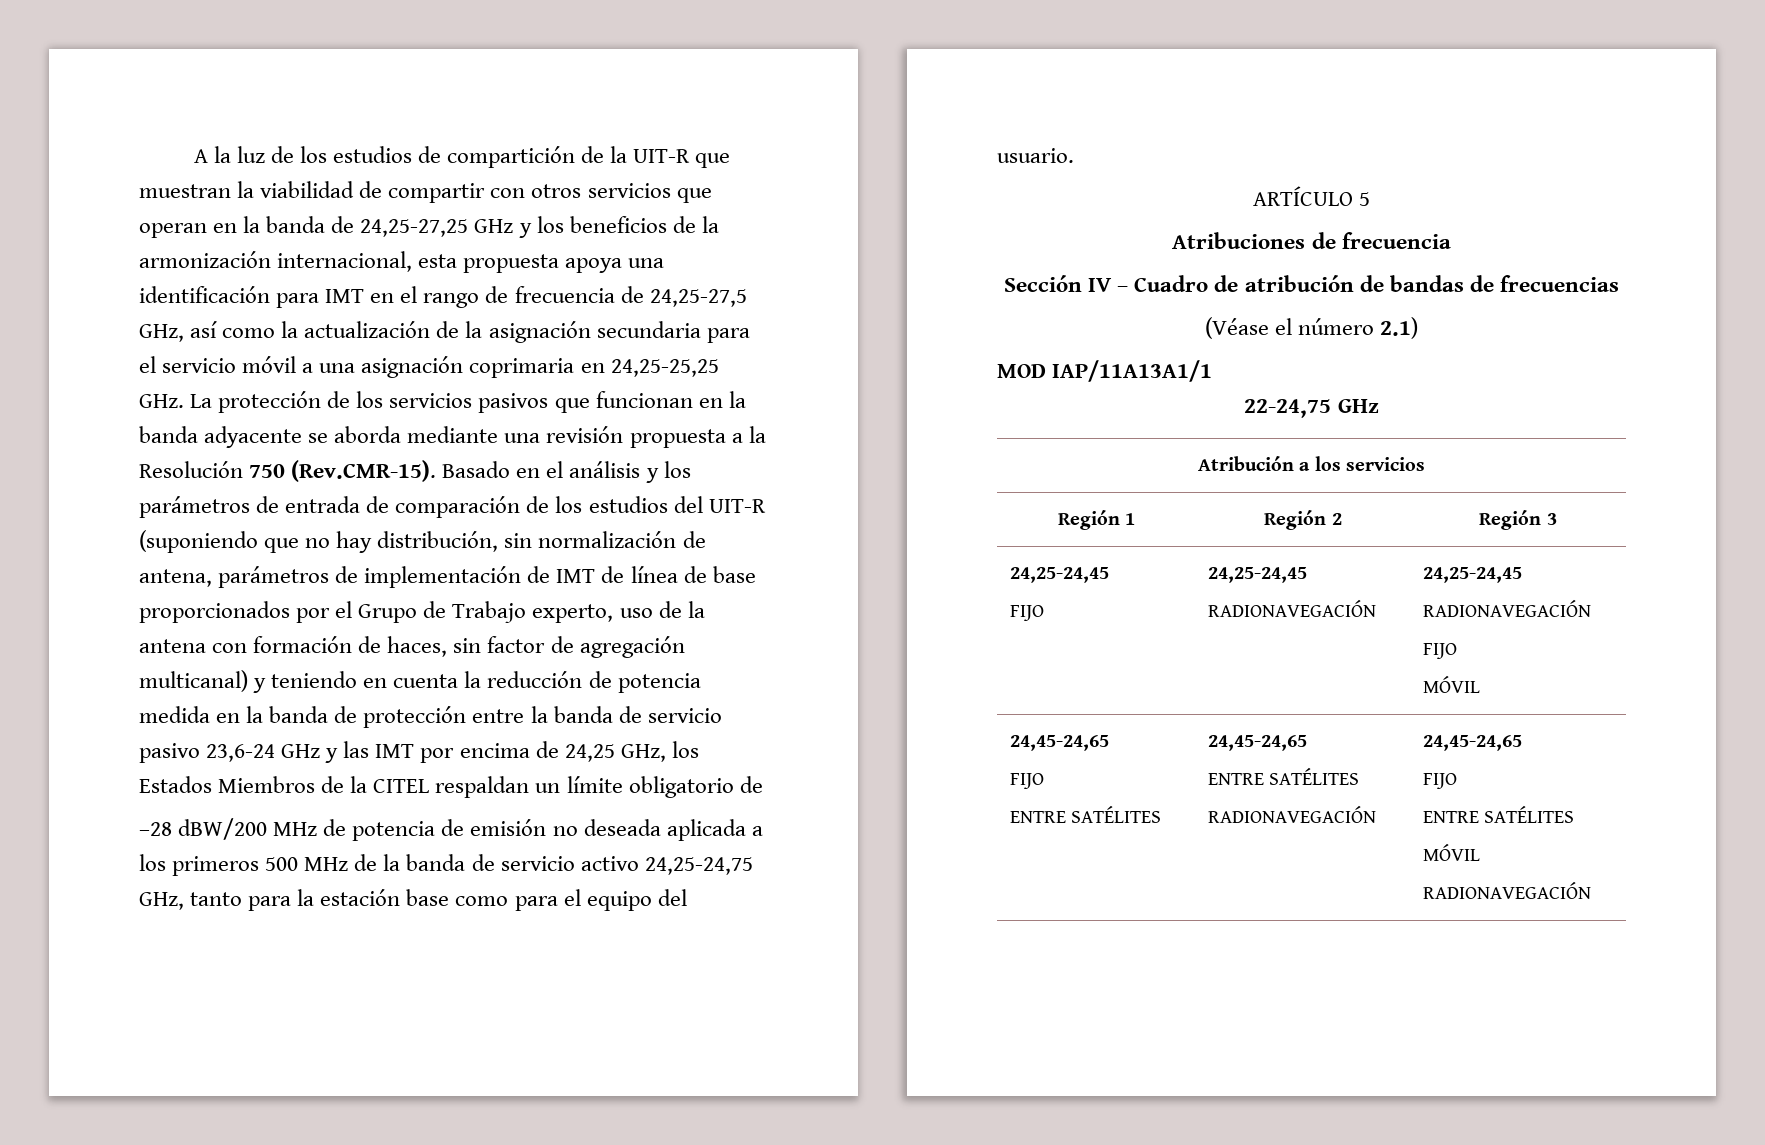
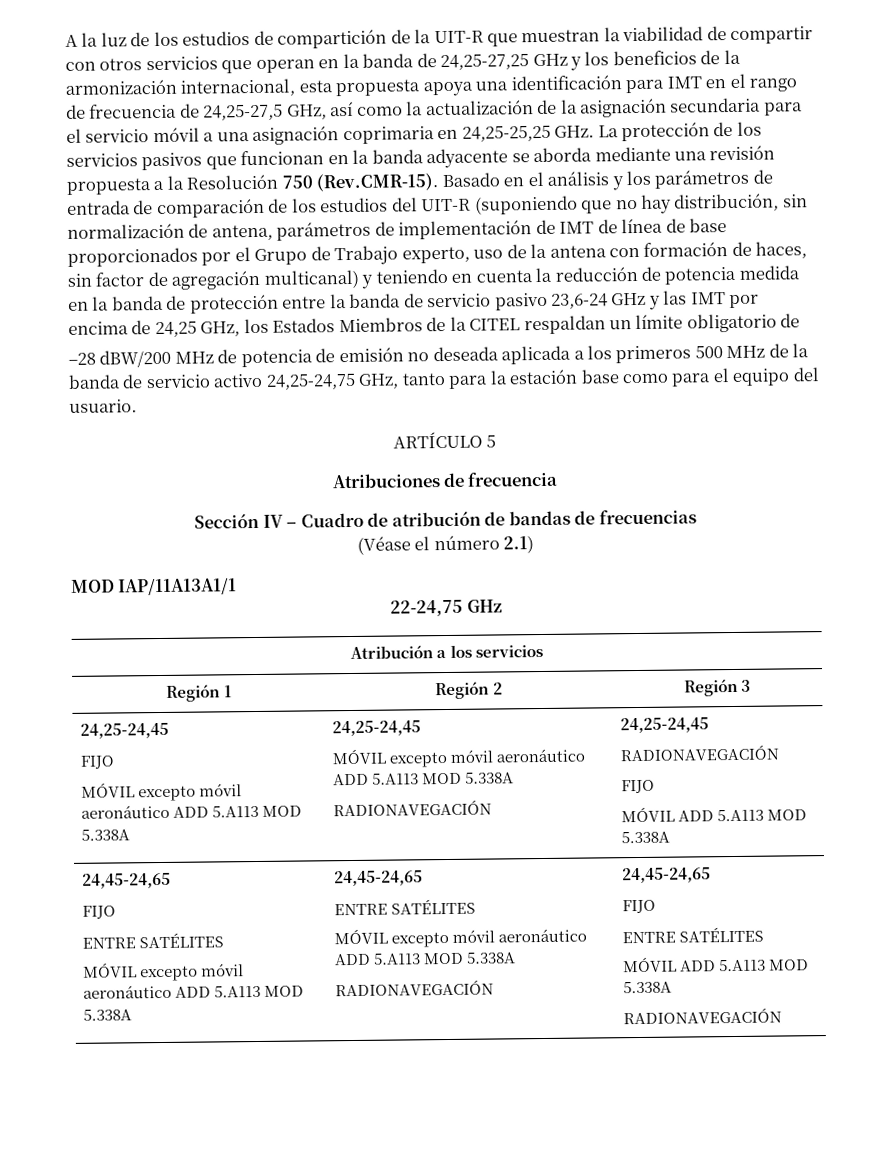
[1207,567,1307,583] | 24,25-24,45 -> [80,783,243,802] [80,804,303,819] [80,828,130,841] [331,720,421,737] [331,748,586,768] [332,771,515,786] // MÓVIL excepto móvil aeronáutico ADD 5.A113 MOD 5.338A | 24,25-24,45 // MÓVIL excepto móvil aeronáutico ADD 5.A113 MOD 5.338A
[1009,735,1109,751] [1009,773,1044,789] [1009,805,1162,823] [1207,735,1307,751] [1207,767,1360,785] // 24,45-24,65 // FIJO // ENTRE SATÉLITES | 24,45-24,65 // ENTRE SATÉLITES -> [677,808,808,822] [620,830,670,844] [81,872,171,889] [81,905,116,919] [81,932,224,949] [82,963,245,982] [82,984,305,999] [82,1008,132,1021] [333,870,423,887] [333,898,476,916] [333,928,588,948] [333,951,517,966] ADD 5.A113 MOD 5.338A // 24,45-24,65 // FIJO // ENTRE SATÉLITES // MÓVIL excepto móvil aeronáutico ADD 5.A113 MOD 5.338A | 24,45-24,65 // ENTRE SATÉLITES // MÓVIL excepto móvil aeronáutico ADD 5.A113 MOD 5.338A
(1480, 852) none -> [679,958,810,972] [622,980,672,994] ADD 5.A113 MOD 5.338A

